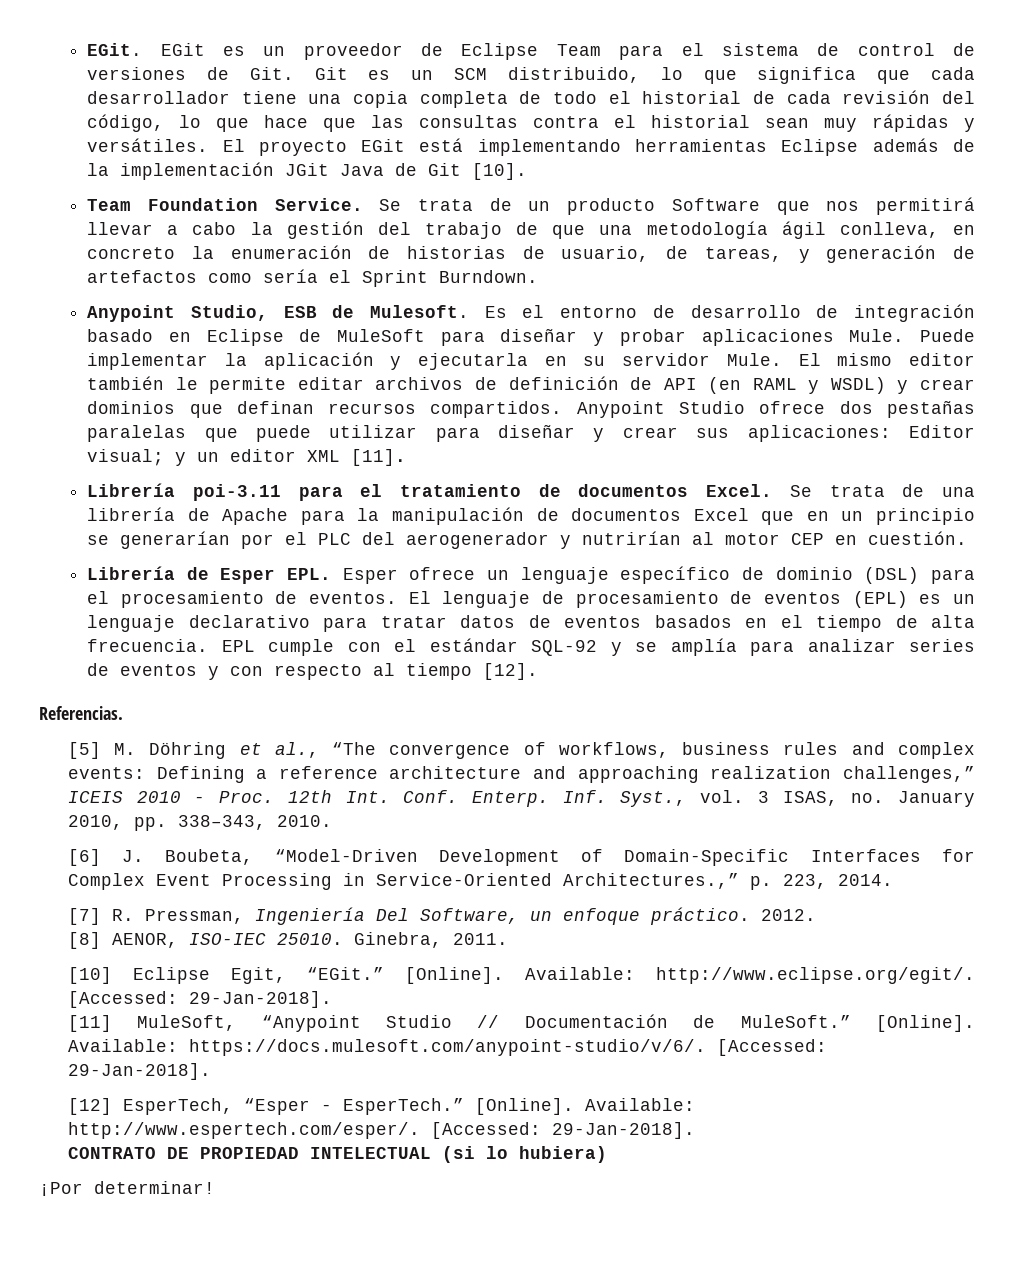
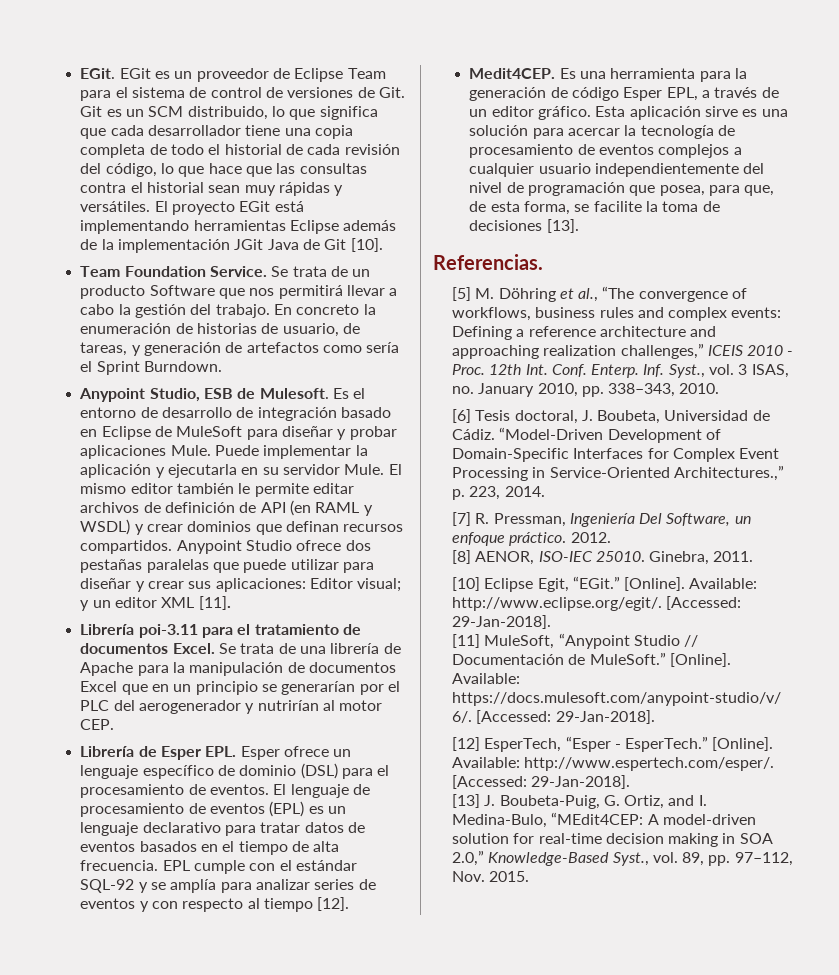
[425,221,976,239] trabajo de que una metodología ágil conlleva, en -> [215,304,293,318] trabajo. En
[791,531,968,545] CEP en cuestión. -> [80,719,115,730] CEP.
(539, 671) none -> [469,68,748,82] [469,87,779,101] [469,106,788,120] [469,125,736,139] [469,144,742,158] [469,163,765,177] [469,182,775,196] [469,201,720,215] [469,219,579,233] // Medit4CEP. Es una herramienta para la generación de código Esper EPL, a través de un editor gráfico. Esta aplicación sirve es una solución para acercar la tecnología de procesamiento de eventos complejos a cualquier usuario independientemente del nivel de programación que posea, para que, de esta forma, se facilite la toma de decisiones [13].
[122,849,254,865] J. Boubeta, -> [475,410,770,424] [451,429,495,440] Tesis doctoral, J. Boubeta, Universidad de Cádiz.
[67,1146,607,1163] [39,1181,215,1196] CONTRATO DE PROPIEDAD INTELECTUAL (si lo hubiera) // ¡Por determinar! -> [451,794,707,809] [451,812,756,828] [451,833,773,847] [451,850,793,866] [451,871,530,882] [13] J. Boubeta-Puig, G. Ortiz, and I. Medina-Bulo, “MEdit4CEP: A model-driven solution for real-time decision making in SOA 2.0,” Knowledge-Based Syst., vol. 89, pp. 97–112, Nov. 2015.

